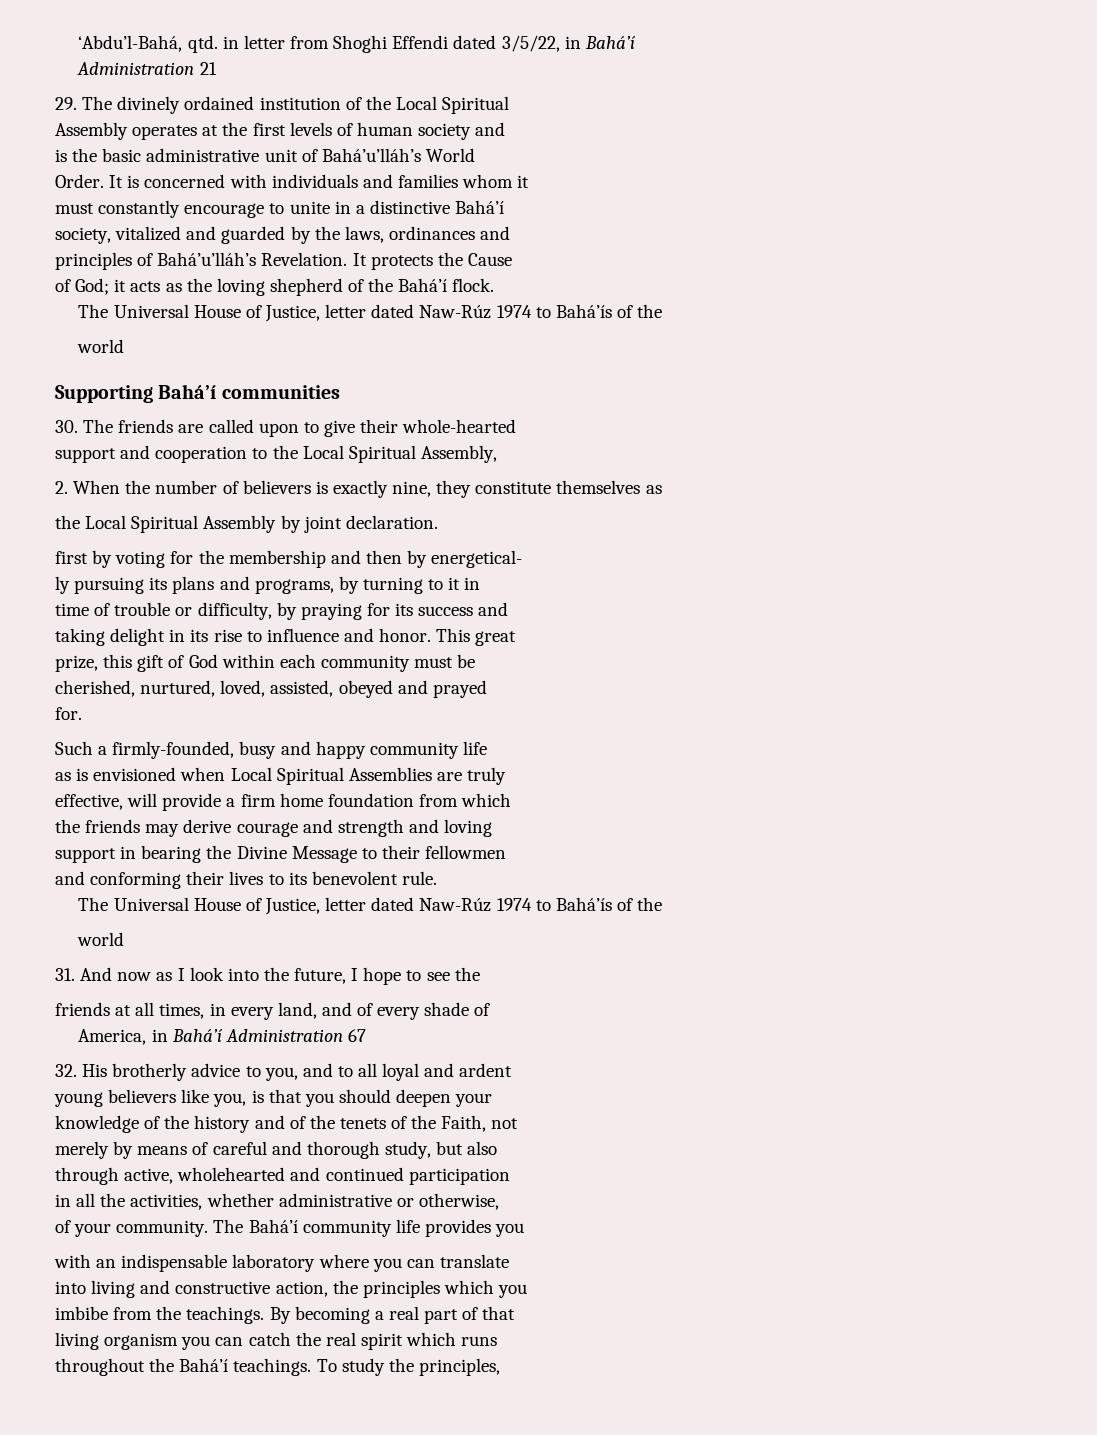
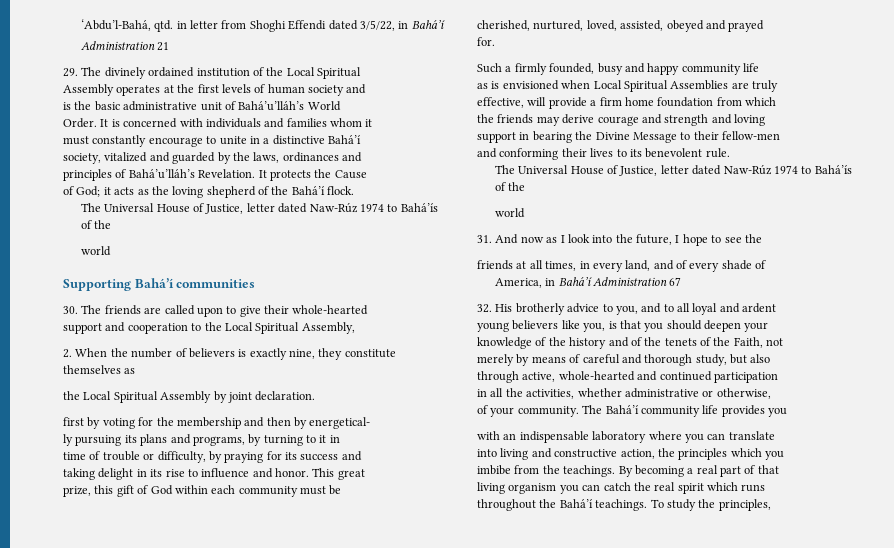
[112,741,235,759] firmly-founded, -> [514,63,595,75] firmly founded,
[425,845,507,859] fellowmen -> [722,131,780,140] fellow-men
[177,1167,286,1181] wholehearted -> [558,371,635,381] whole-hearted

